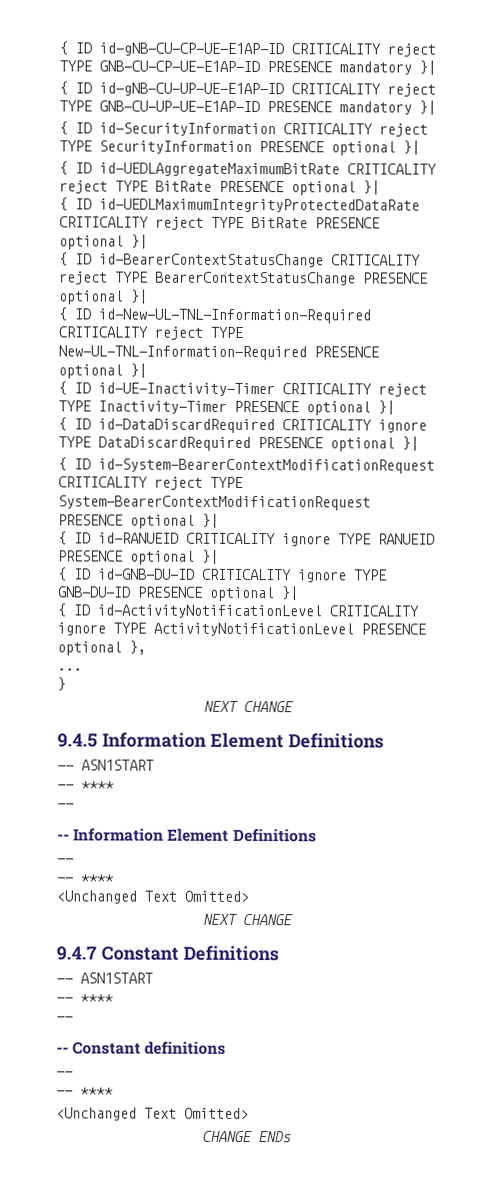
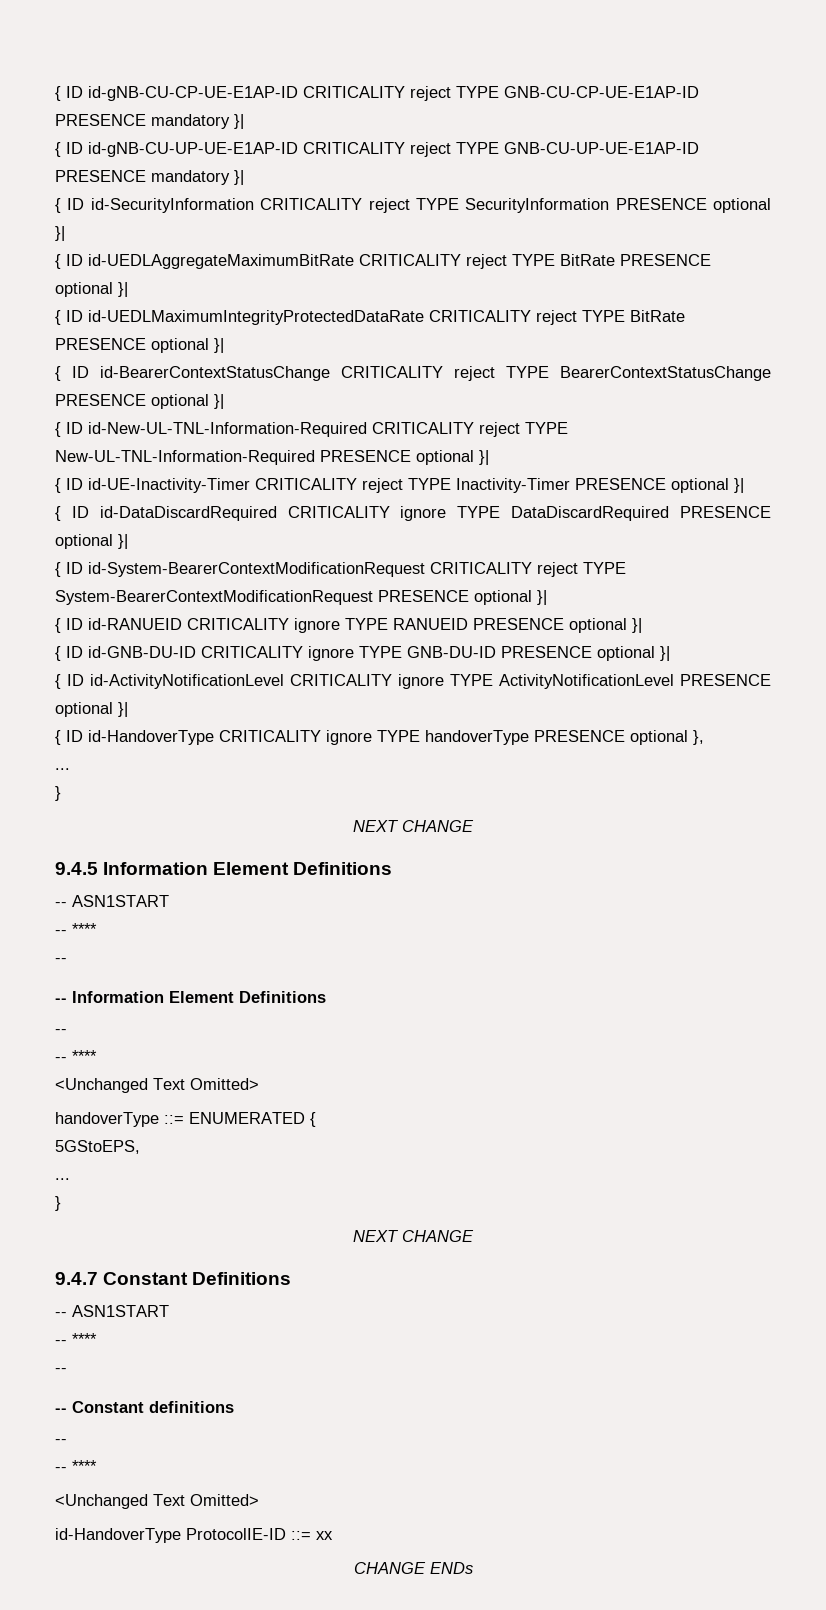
(122, 648) none -> [118,702,128,717] [55,730,688,745] }| // { ID id-HandoverType CRITICALITY ignore TYPE handoverType PRESENCE optional
(249, 896) none -> [55,1112,316,1127] [55,1140,140,1154] [55,1178,70,1180] [55,1196,61,1211] // handoverType ::= ENUMERATED { // 5GStoEPS, // ... // }
(249, 1113) none -> [55,1528,333,1543] // id-HandoverType ProtocolIE-ID ::= xx

